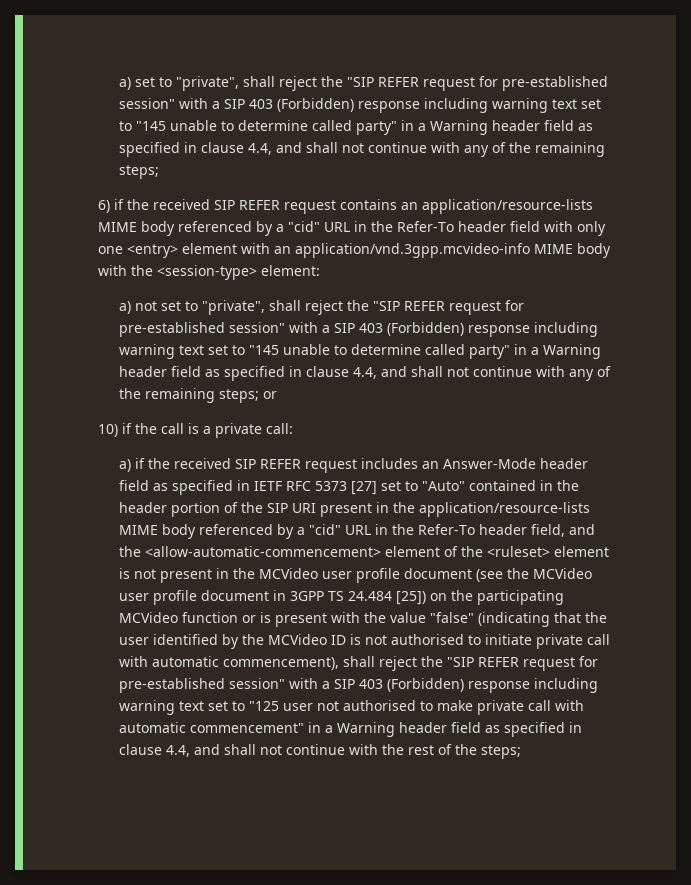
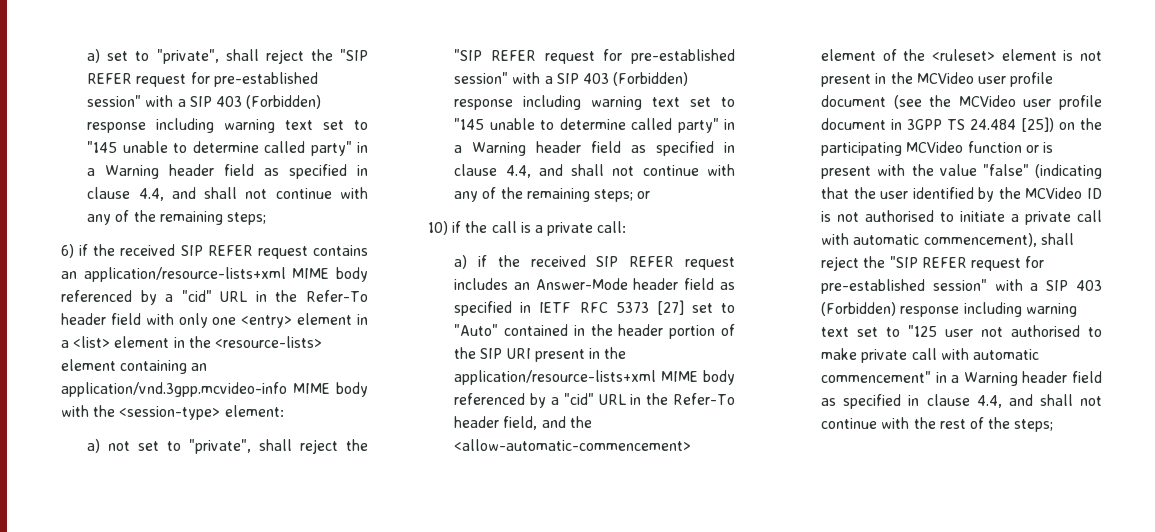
[422,199,594,214] application/resource-lists -> [83,267,286,282] application/resource-lists+xml
[241,243,271,254] with -> [357,314,368,325] [61,336,323,348] [61,359,188,374] in a <list> element in the <resource-lists> element containing
[419,502,591,517] application/resource-lists -> [454,370,657,385] application/resource-lists+xml
(533, 639) none -> [1011,214,1020,222] a

